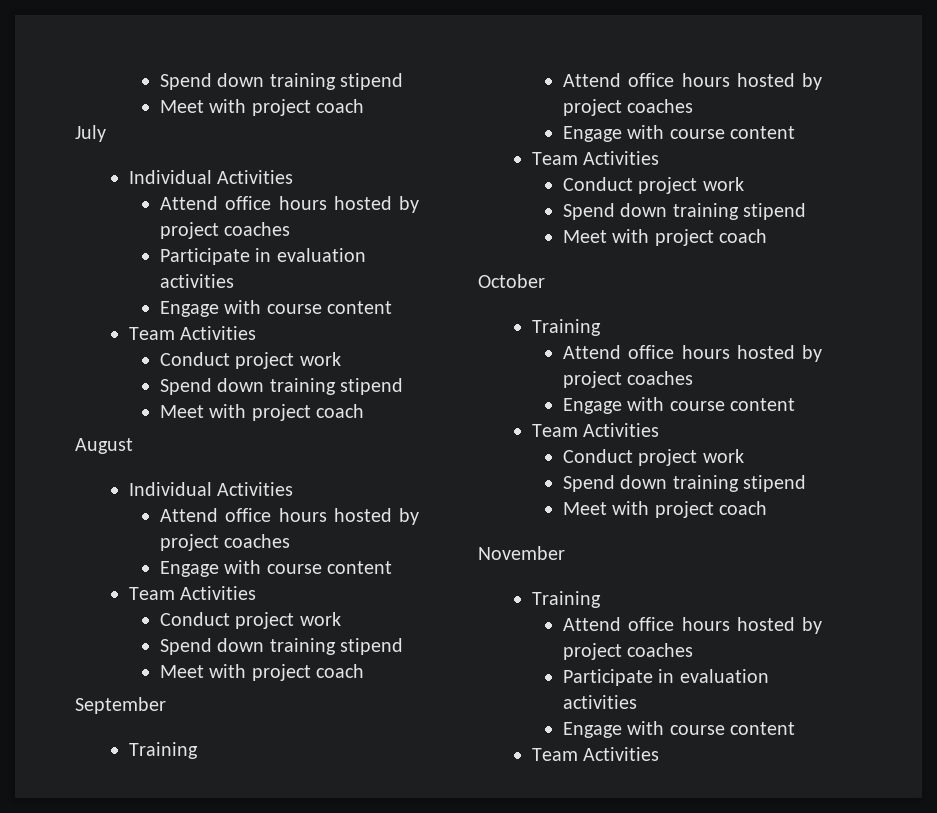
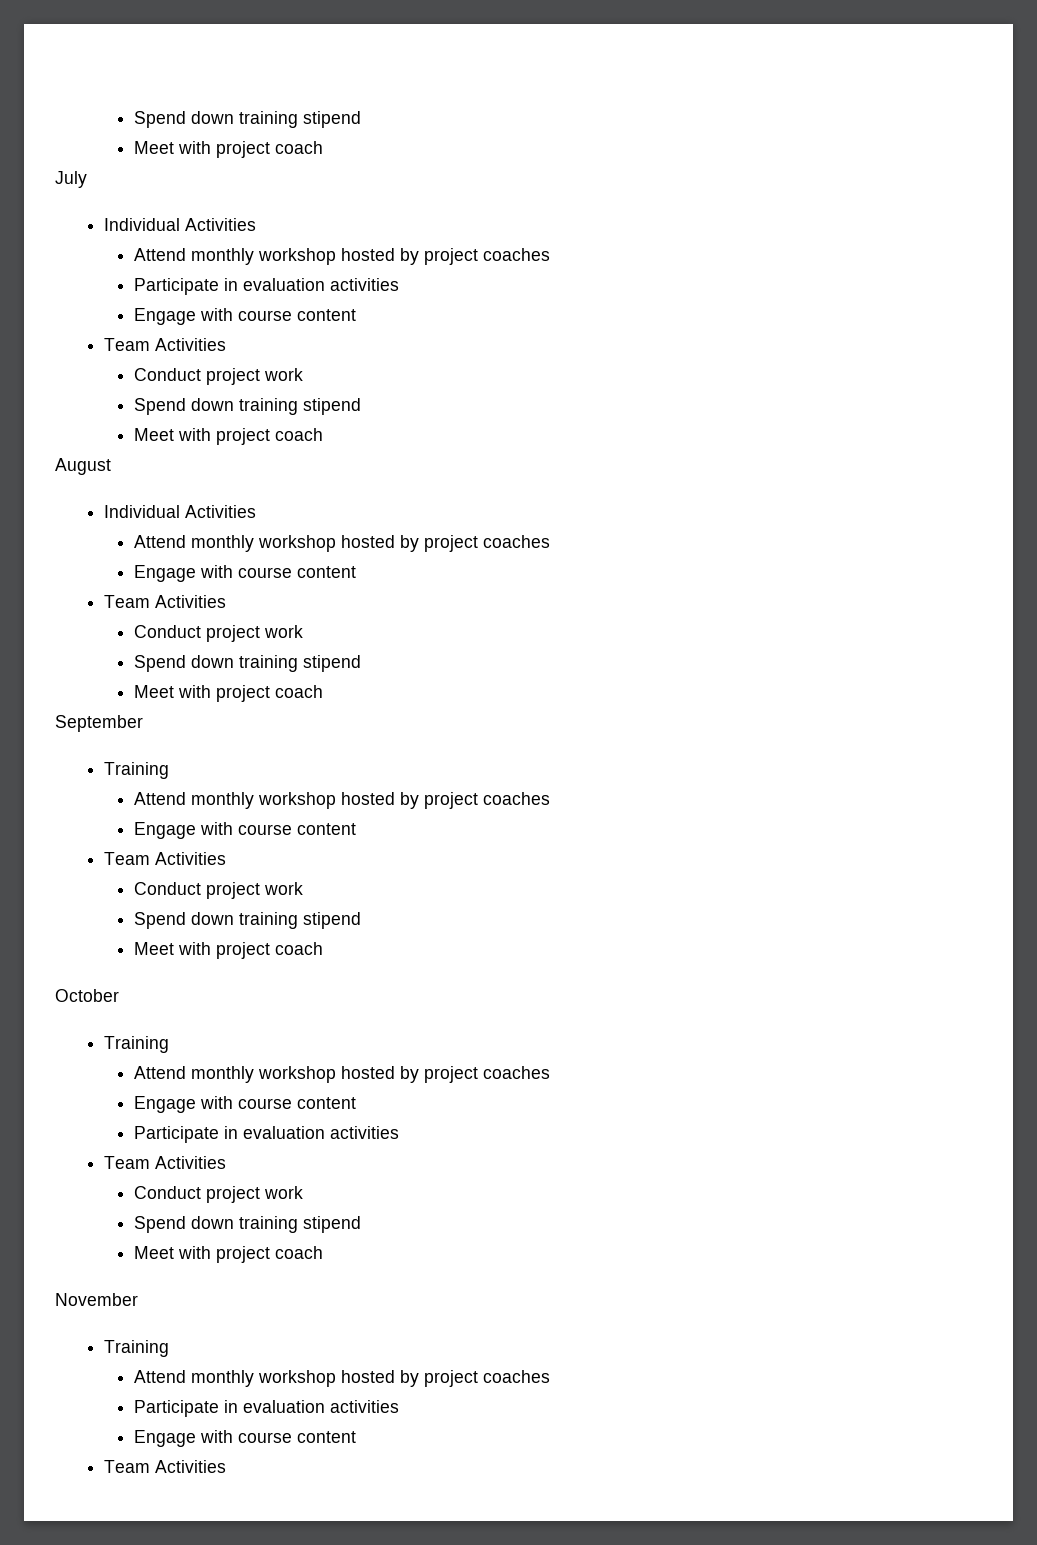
[225,196,327,210] office hours -> [191,248,337,265] monthly workshop
[225,508,327,522] office hours -> [191,535,337,552] monthly workshop
[628,73,730,87] office hours -> [191,792,337,809] monthly workshop
[628,345,822,362] [563,371,694,388] [563,397,796,414] office hours hosted by project coaches // Engage with course content -> [191,1066,551,1083] [134,1096,357,1113] [134,1126,400,1143] monthly workshop hosted by project coaches // Engage with course content // Participate in evaluation activities
[628,617,730,631] office hours -> [191,1370,337,1387] monthly workshop

